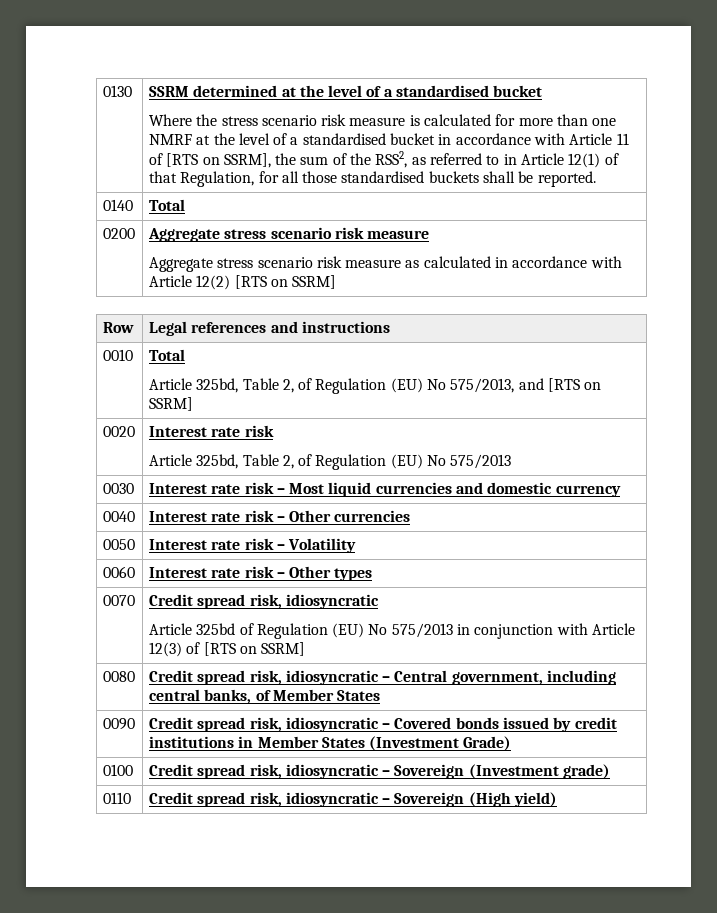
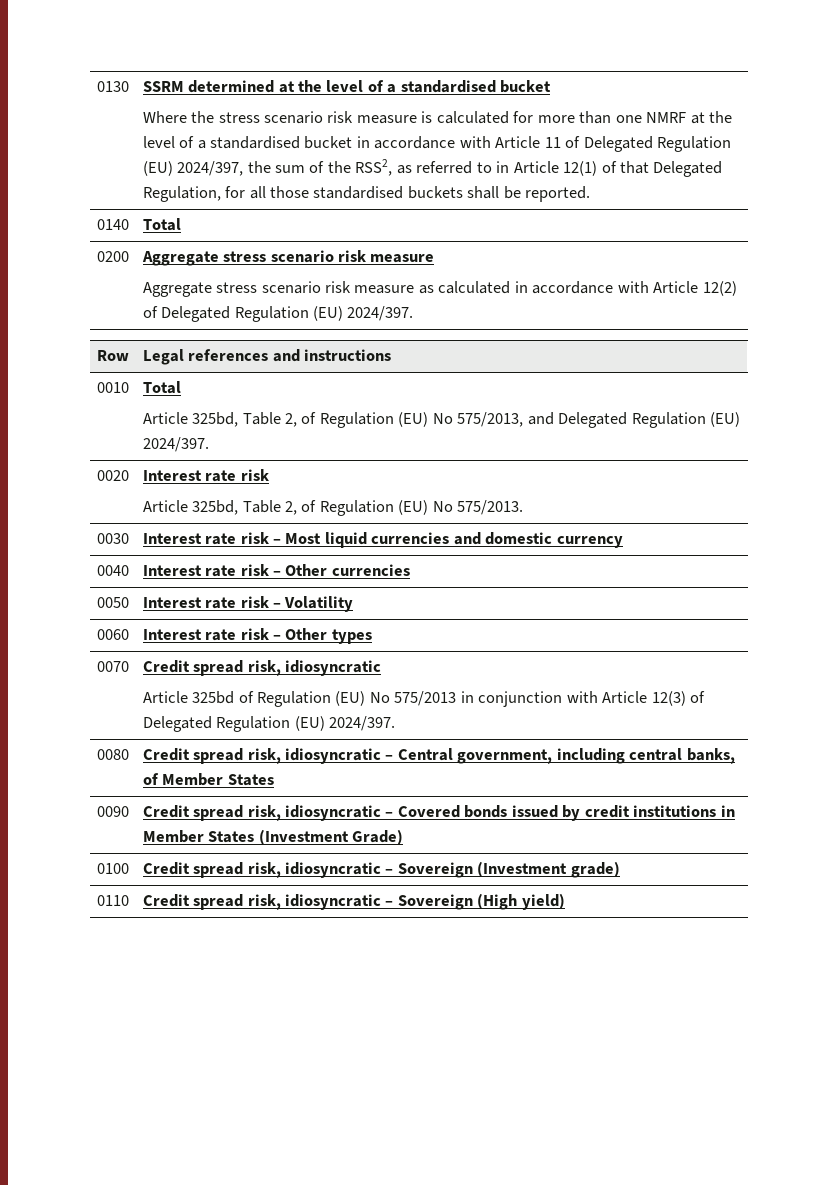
[166,153,271,168] [RTS on SSRM], -> [583,136,732,152] [142,161,244,176] Delegated Regulation (EU) 2024/397,
(177, 177) none -> [653,161,723,177] Delegated
[234,275,337,289] [RTS on SSRM] -> [142,306,414,322] of Delegated Regulation (EU) 2024/397.
[548,378,602,392] [148,397,193,411] [RTS on SSRM] -> [558,412,741,428] [142,437,209,452] Delegated Regulation (EU) 2024/397.
[450,454,512,469] 575/2013 -> [457,500,524,515] 575/2013.
[203,642,306,656] [RTS on SSRM] -> [142,716,395,732] Delegated Regulation (EU) 2024/397.

